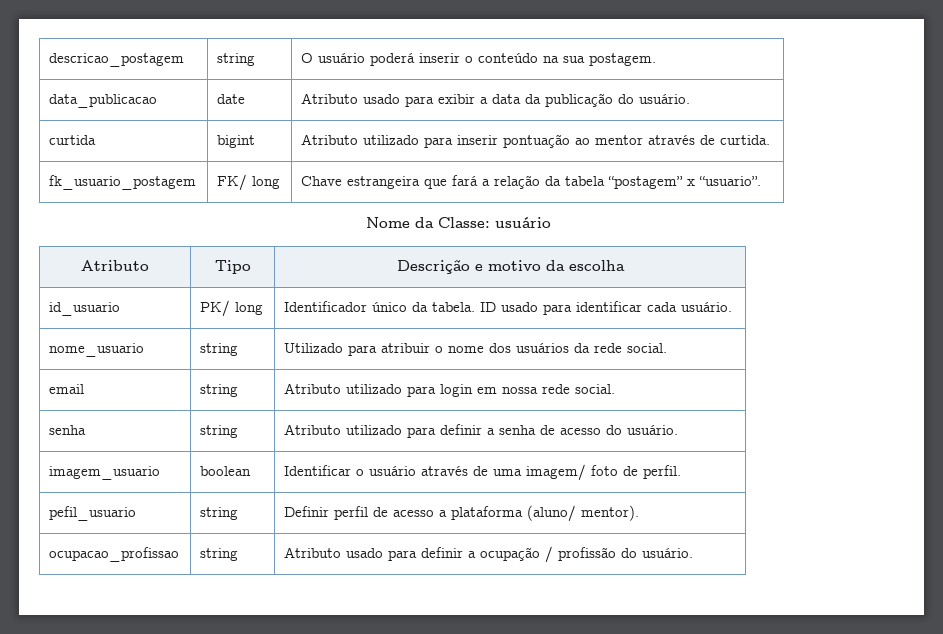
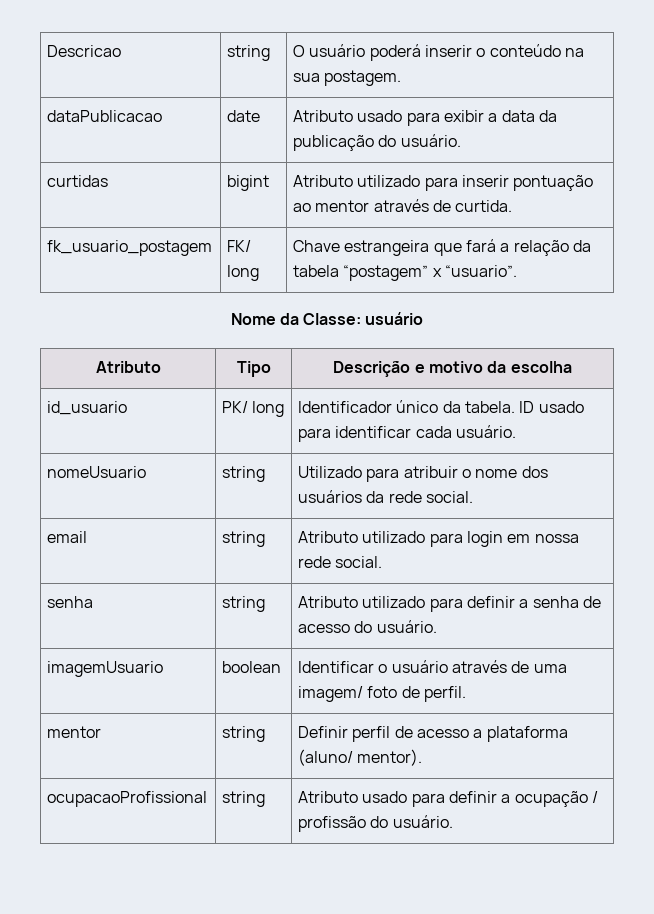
[49,53,185,67] descricao_postagem -> [47,45,122,57] Descricao
[49,94,158,108] data_publicacao -> [47,110,163,122] dataPublicacao
[49,135,97,145] curtida -> [47,175,109,187] curtidas
[49,343,145,357] nome_usuario -> [47,466,147,478] nomeUsuario
[49,466,161,480] imagem_usuario -> [47,661,164,677] imagemUsuario
[49,506,137,521] pefil_usuario -> [47,726,102,738] mentor
[49,547,180,562] ocupacao_profissao -> [47,791,208,807] ocupacaoProfissional

